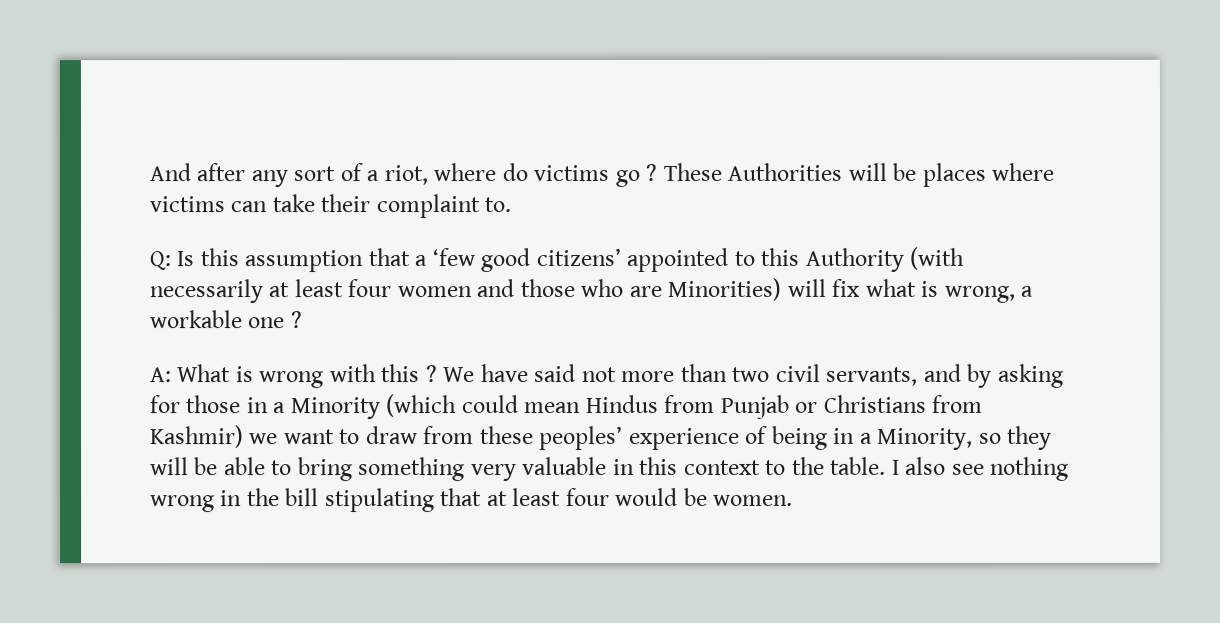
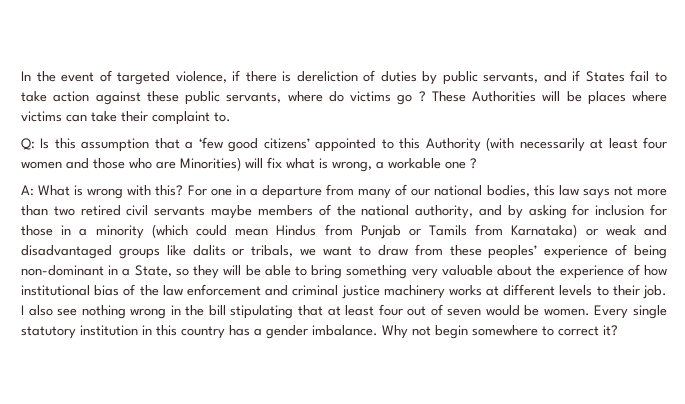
[149,163,428,188] And after any sort of a riot, -> [21,70,667,85] [21,91,282,105] In the event of targeted violence, if there is dereliction of duties by public servants, and if States fail to take action against these public servants,
[381,363,919,386] this ? We have said not more than two civil servants, -> [155,184,667,199] [21,204,474,219] this? For one in a departure from many of our national bodies, this law says not more than two retired civil servants maybe members of the national authority,
(181, 404) none -> [595,204,667,216] inclusion for
[290,397,381,420] Minority -> [95,225,144,239] minority
[823,394,984,413] [150,425,244,449] Christians from Kashmir) -> [429,224,667,238] [21,245,294,259] Tamils from Karnataka) or weak and disadvantaged groups like dalits or tribals,
[833,427,974,450] in a Minority, -> [21,265,172,277] non-dominant in a State,
[612,456,887,475] in this context to the table. -> [497,264,667,279] [21,284,667,299] about the experience of how institutional bias of the law enforcement and criminal justice machinery works at different levels to their job.
[615,487,794,506] would be women. -> [407,304,667,319] [21,325,618,339] out of seven would be women. Every single statutory institution in this country has a gender imbalance. Why not begin somewhere to correct it?

